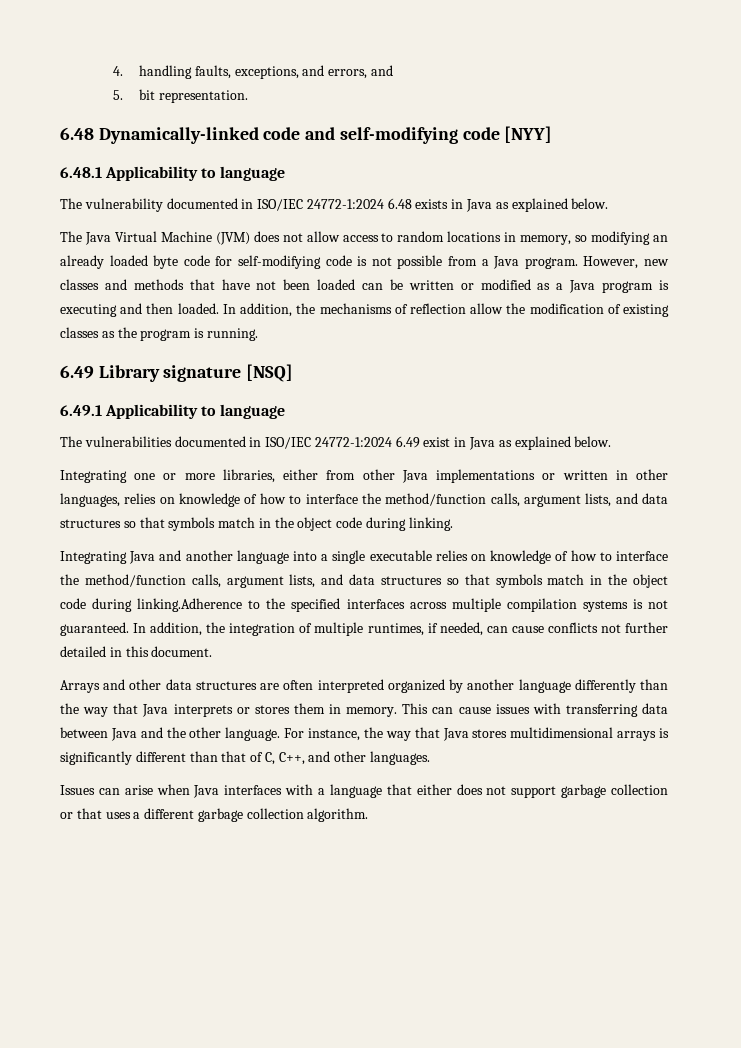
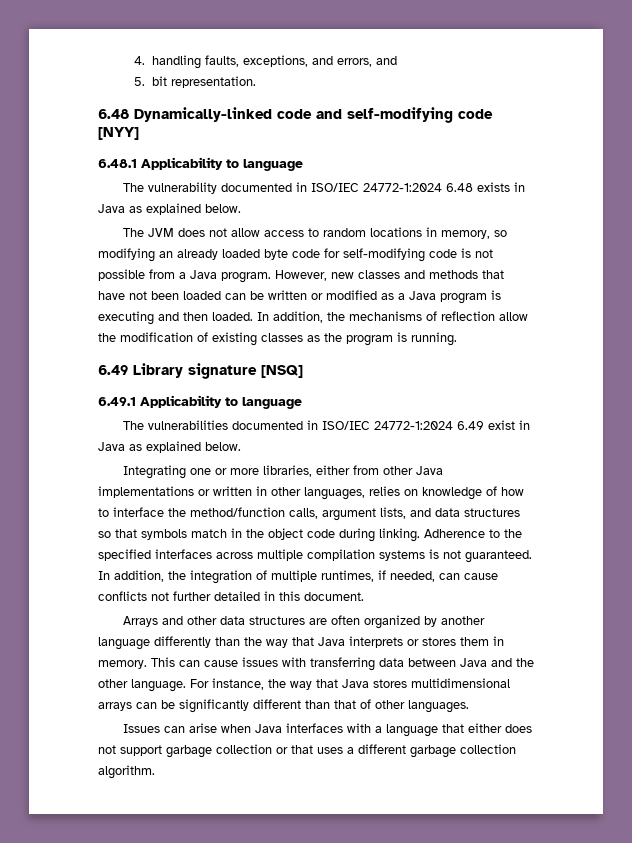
[84,231,250,245] Java Virtual Machine (JVM) -> [147,228,174,237] JVM
[60,550,668,564] [60,574,668,588] [60,598,243,612] // Integrating Java and another language into a single executable relies on knowledge of how to interface the method/function calls, argument lists, and data structures so that symbols match in the object code during linking.Adherence -> [424,529,485,538] Adherence
[317,679,384,693] interpreted -> (360, 620) none
[659,728,670,738] is -> [136,700,175,709] can be
[264,751,331,765] C, C++, and -> (371, 704) none

